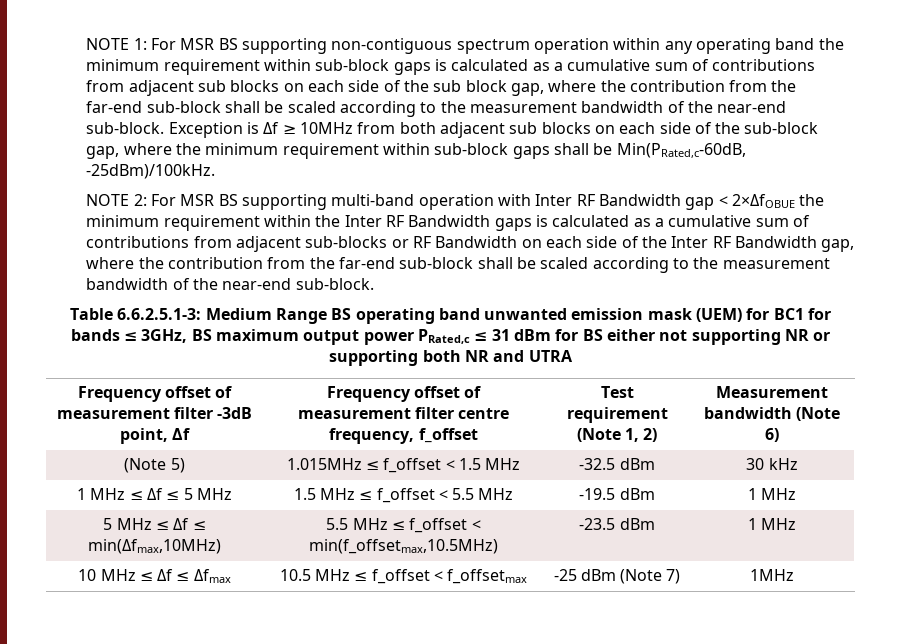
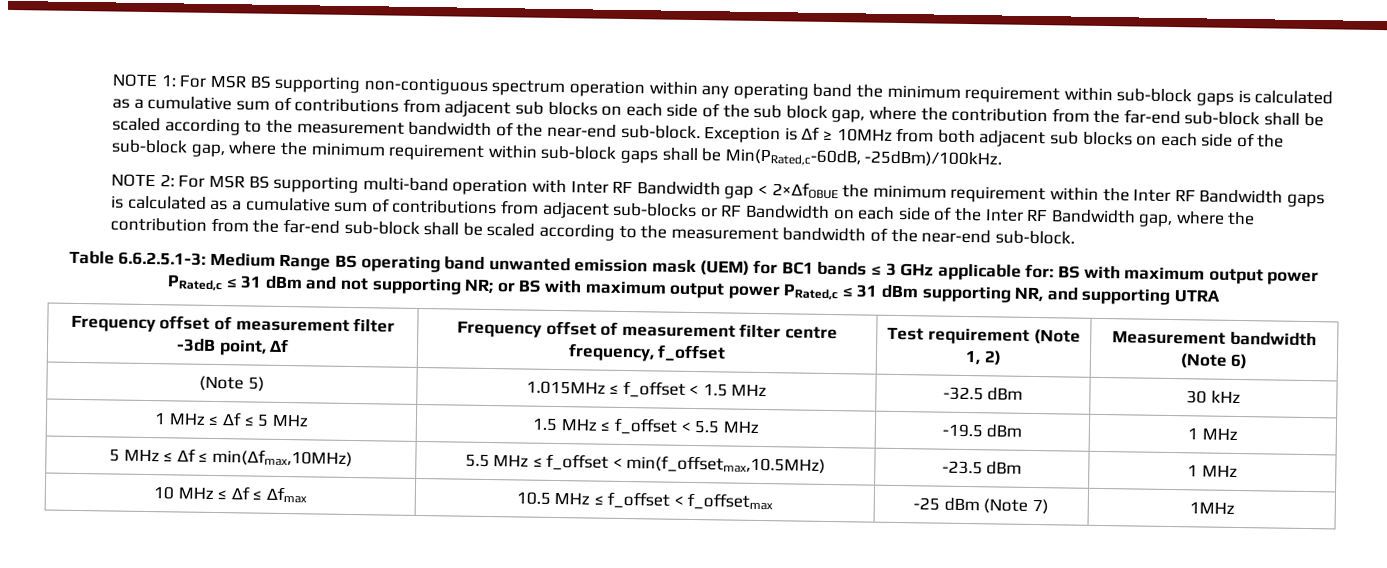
[808,308,832,320] for -> (814, 268) none
[141,329,831,345] [329,350,525,366] 3GHz, BS maximum output power PRated,c ≤ 31 dBm for BS either not supporting NR or supporting both NR and -> [885,262,1320,286] [167,274,1171,305] 3 GHz applicable for: BS with maximum output power PRated,c ≤ 31 dBm and not supporting NR; or BS with maximum output power PRated,c ≤ 31 dBm supporting NR, and supporting

